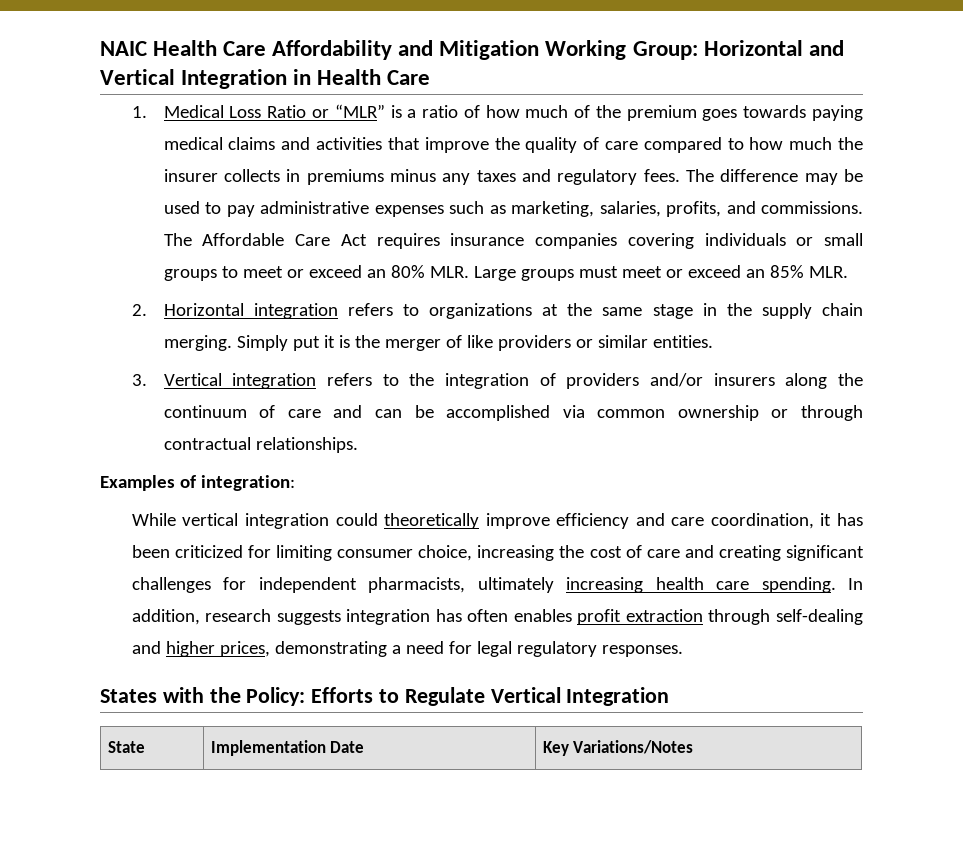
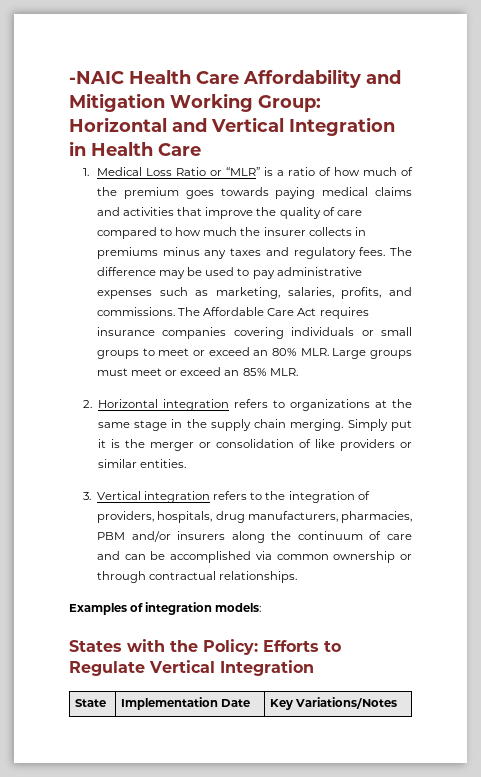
[100,41,147,56] NAIC -> [69,71,124,84] -NAIC
(441, 345) none -> [198,439,294,448] or consolidation
[566,373,640,389] providers -> [97,511,412,523] [97,532,126,540] providers, hospitals, drug manufacturers, pharmacies, PBM
[200,475,295,491] [131,513,863,529] [131,545,865,561] [131,577,863,593] [131,609,863,625] [131,641,683,657] integration: // While vertical integration could theoretically improve efficiency and care coordination, it has been criticized for limiting consumer choice, increasing the cost of care and creating significant challenges for independent pharmacists, ultimately increasing health care spending. In addition, research suggests integration has often enables profit extraction through self-dealing and higher prices, demonstrating a need for legal regulatory responses. -> [145,602,262,615] integration models:

